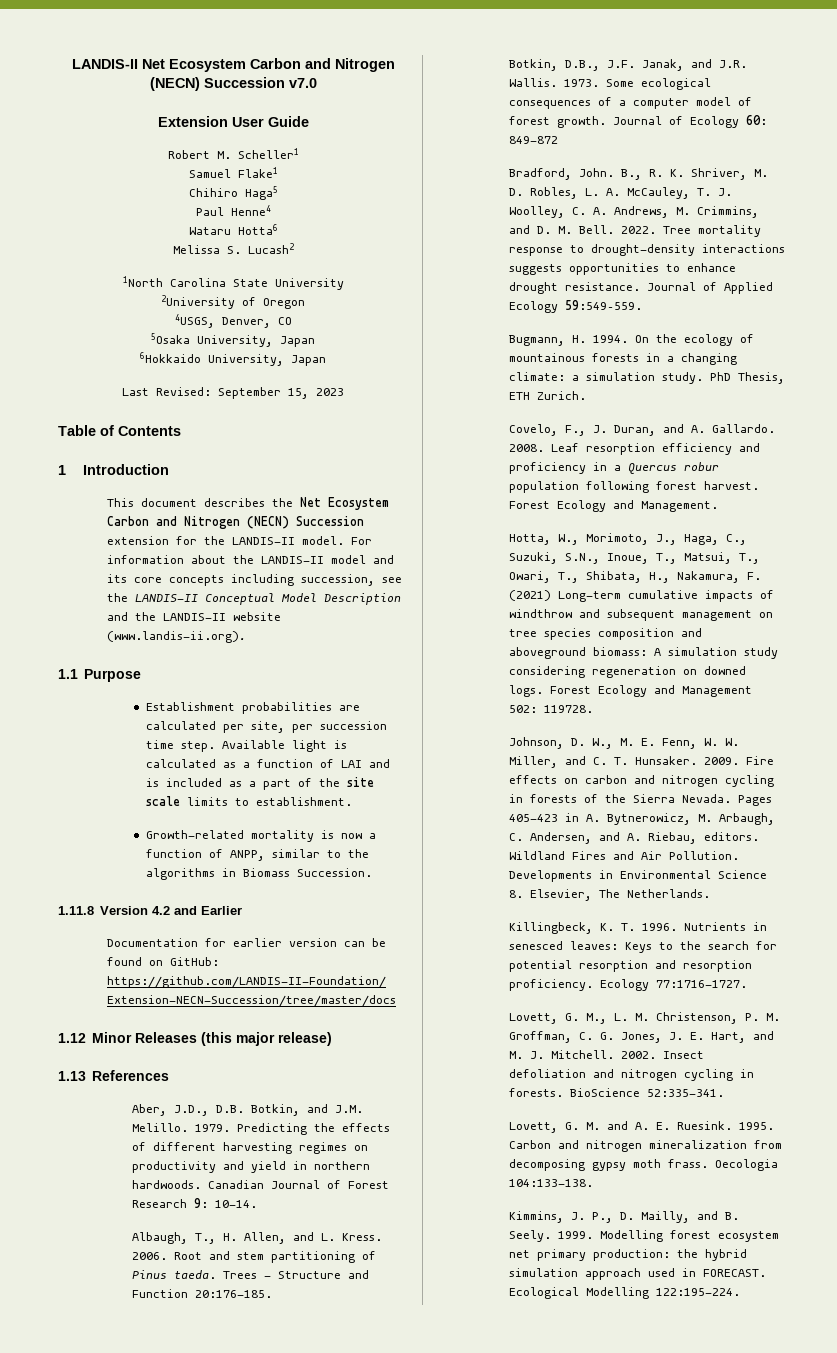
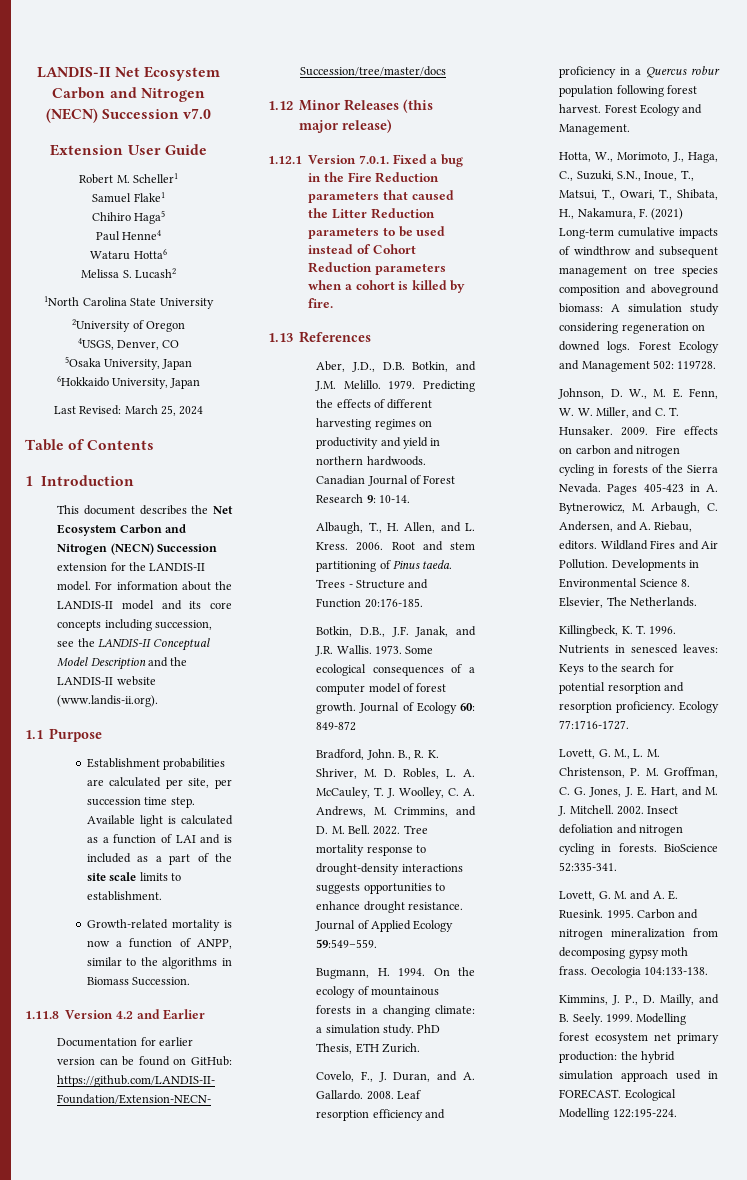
[218,387,344,399] September 15, 2023 -> [124,405,204,416] March 25, 2024
(333, 1039) none -> [268,154,463,167] [308,172,440,183] [308,190,454,203] [308,208,435,219] [308,226,446,239] [308,244,416,254] [308,262,446,275] [308,280,466,293] [308,298,334,308] // 1.12.1 Version 7.0.1. Fixed a bug in the Fire Reduction parameters that caused the Litter Reduction parameters to be used instead of Cohort Reduction parameters when a cohort is killed by fire.

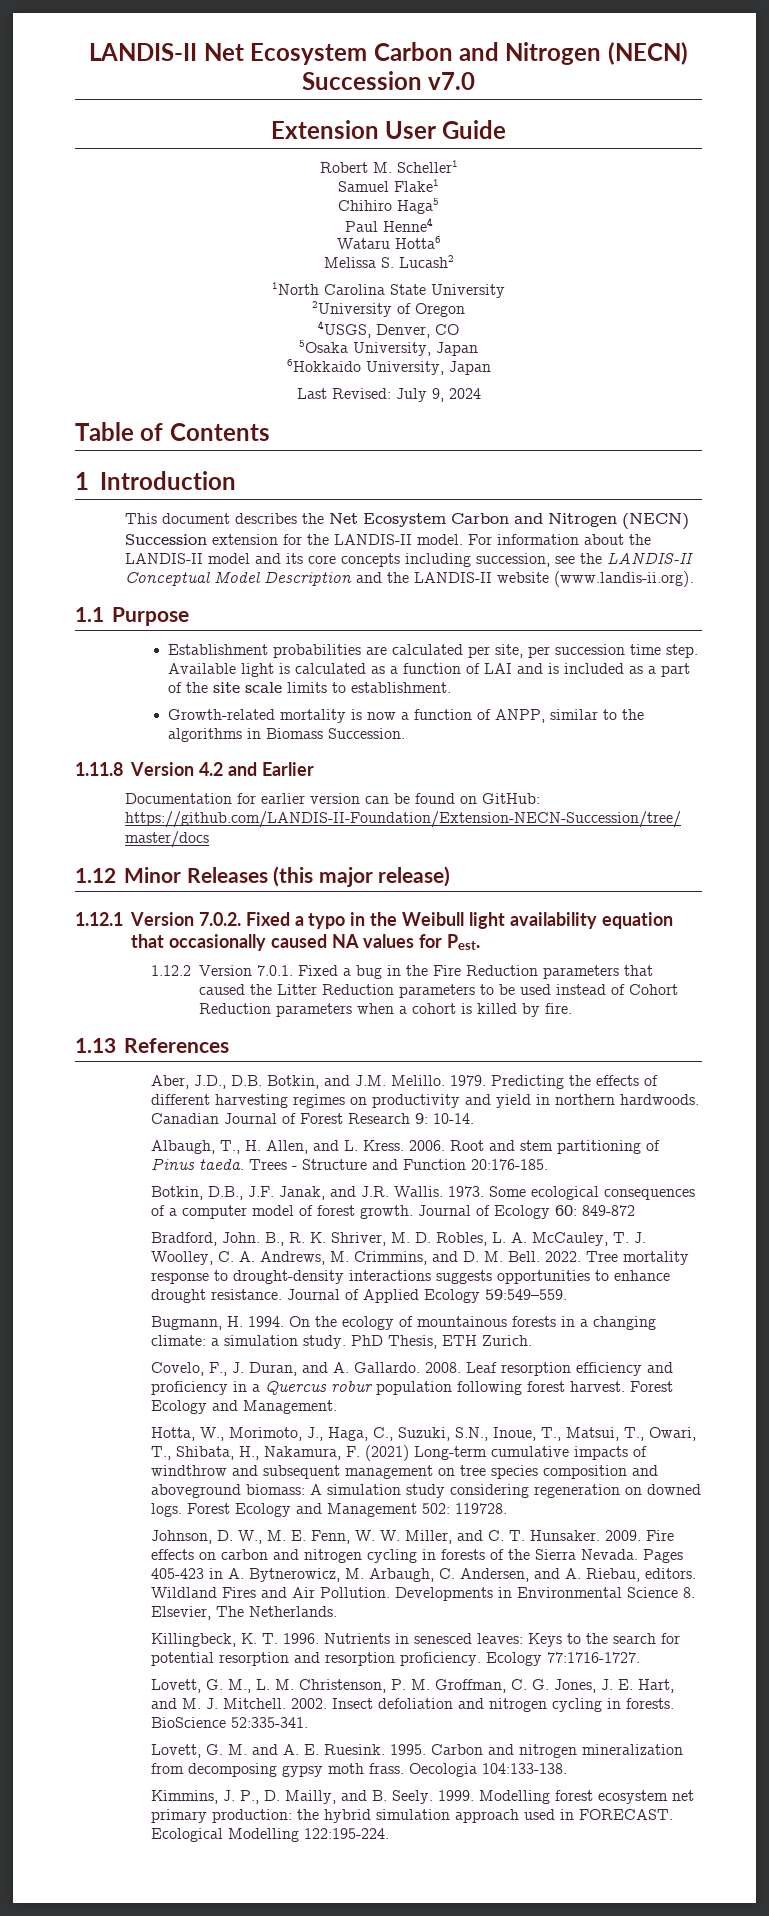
[124,405,176,416] March 25, -> [395,388,444,402] July 9,
(357, 159) none -> [198,912,673,929] [131,934,481,951] [150,965,252,976] 7.0.2. Fixed a typo in the Weibull light availability equation that occasionally caused NA values for Pest. // 1.12.2 Version

